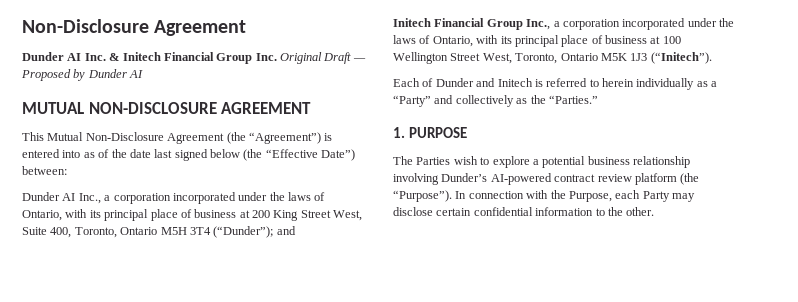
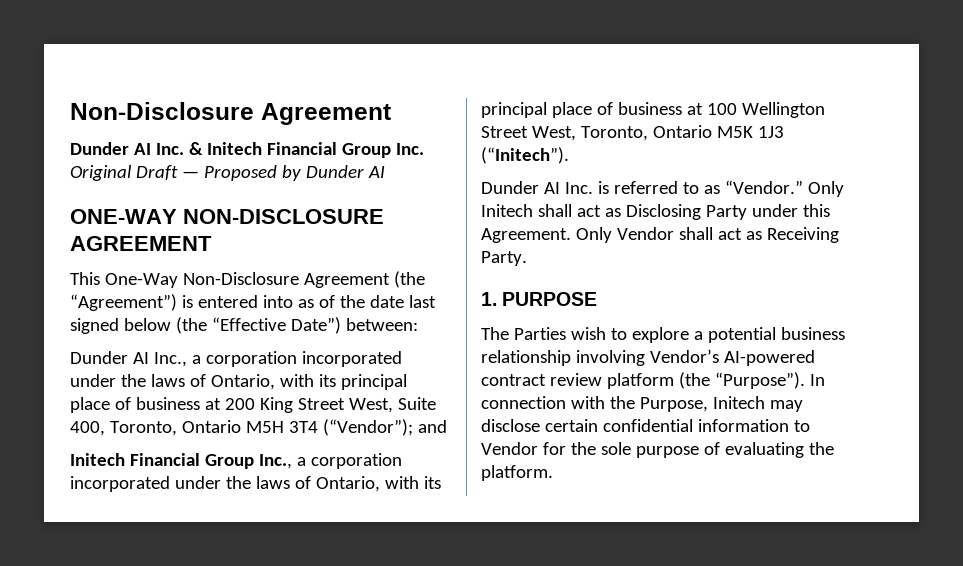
[22,102,84,114] MUTUAL -> [70,209,177,224] ONE-WAY
[47,132,84,141] Mutual -> [104,273,178,288] One-Way
[213,226,274,238] (“Dunder”); -> [322,419,413,436] (“Vendor”);
[393,78,718,90] [393,95,598,107] Each of Dunder and Initech is referred to herein individually as a “Party” and collectively as the “Parties.” -> [481,180,844,197] [481,204,830,220] [481,227,839,243] [481,251,527,266] Dunder AI Inc. is referred to as “Vendor.” Only Initech shall act as Disclosing Party under this Agreement. Only Vendor shall act as Receiving Party.
[441,173,488,182] Dunder’s -> [649,349,719,363] Vendor’s
[615,190,670,202] each Party -> [712,396,765,409] Initech
[607,207,655,216] the other. -> [481,442,834,458] [481,465,553,481] Vendor for the sole purpose of evaluating the platform.

